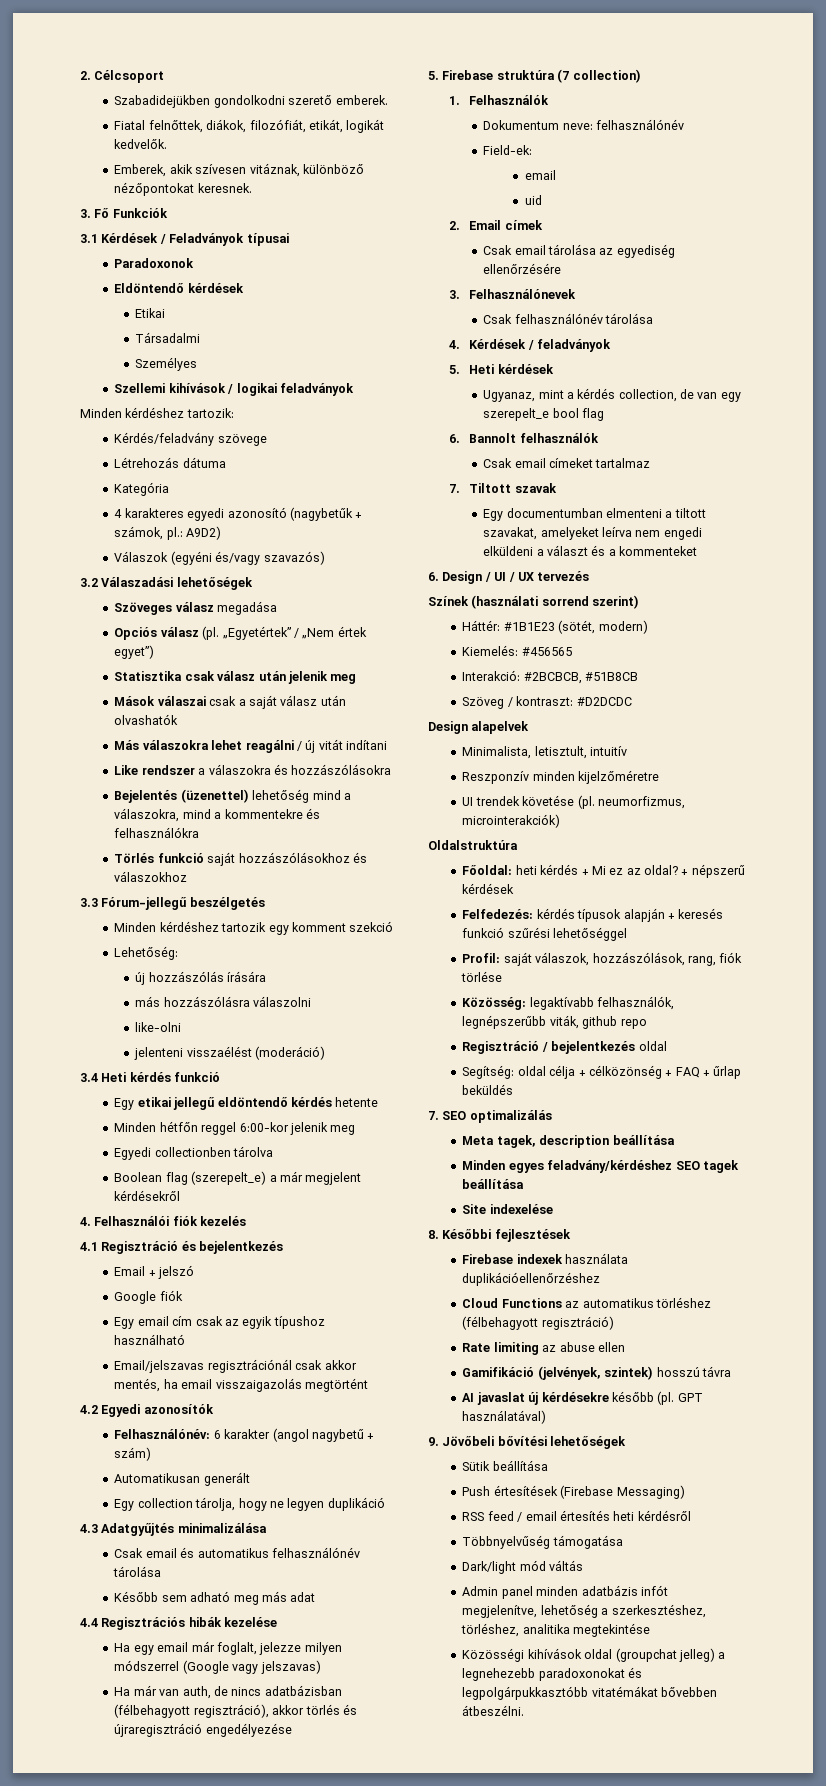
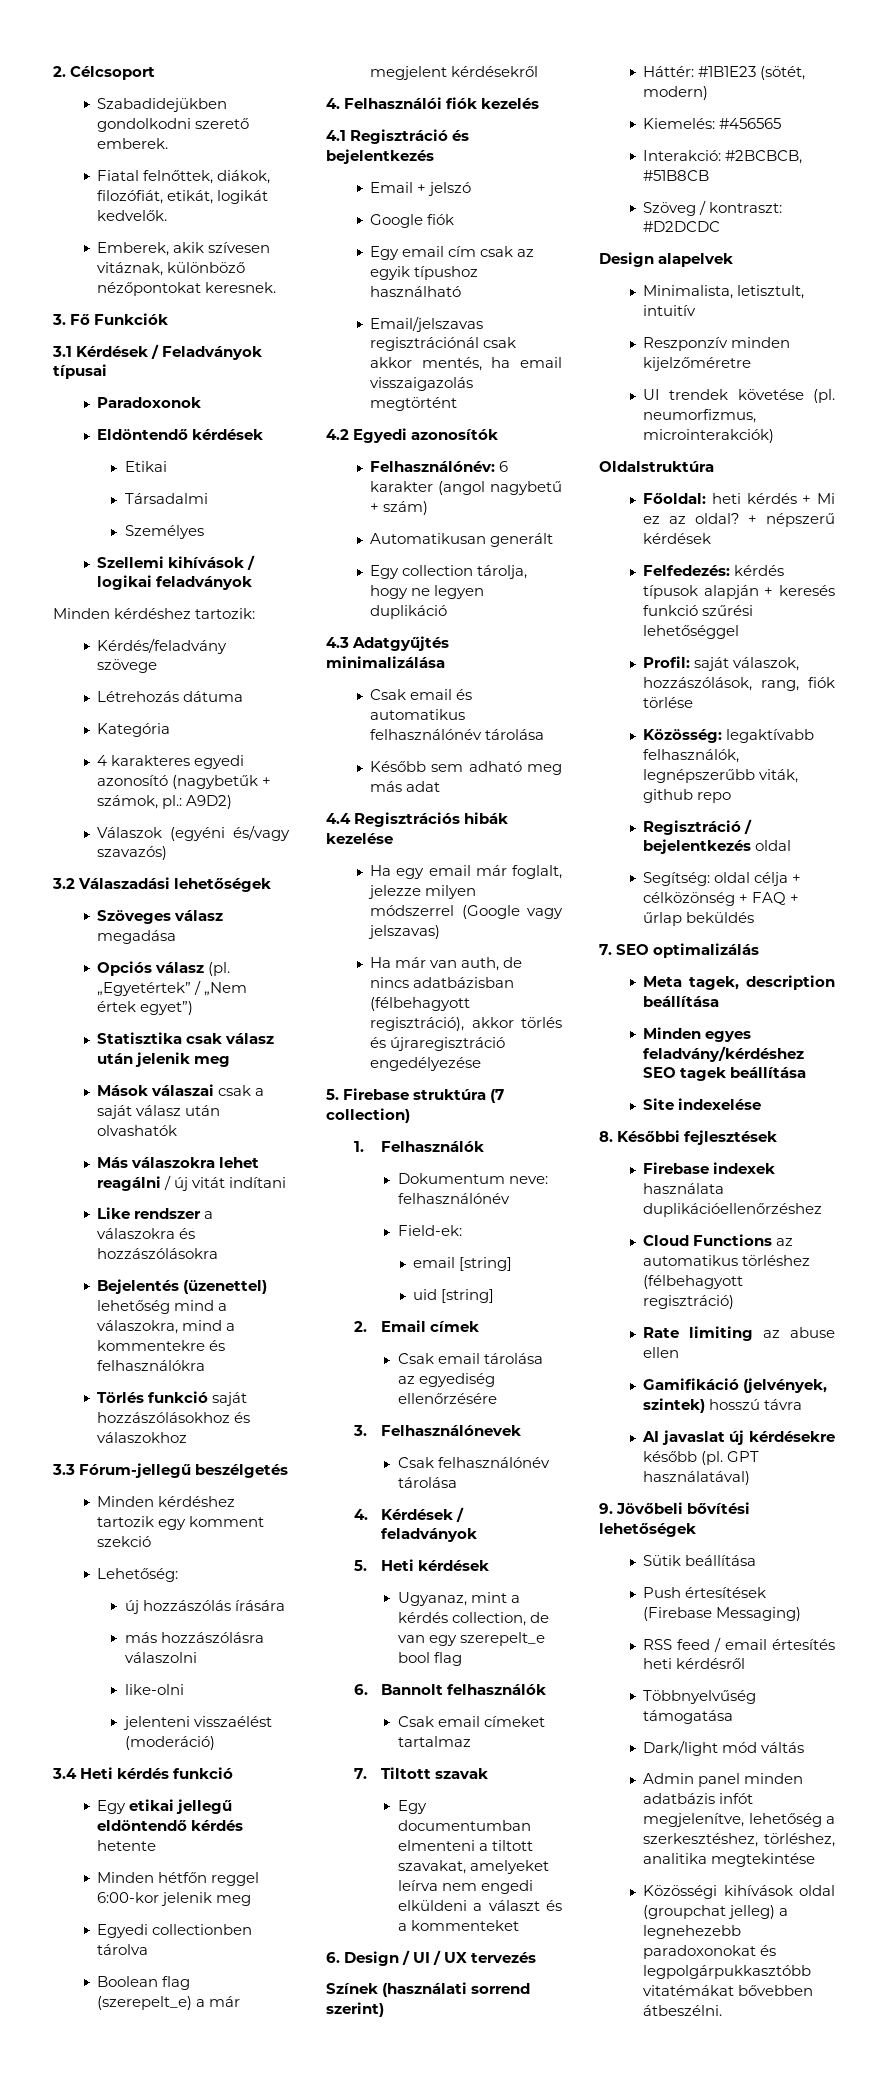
(556, 175) none -> [459,1257,513,1271] [string]
(542, 200) none -> [441,1289,495,1303] [string]

